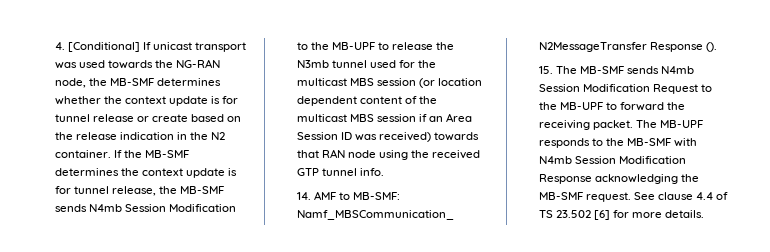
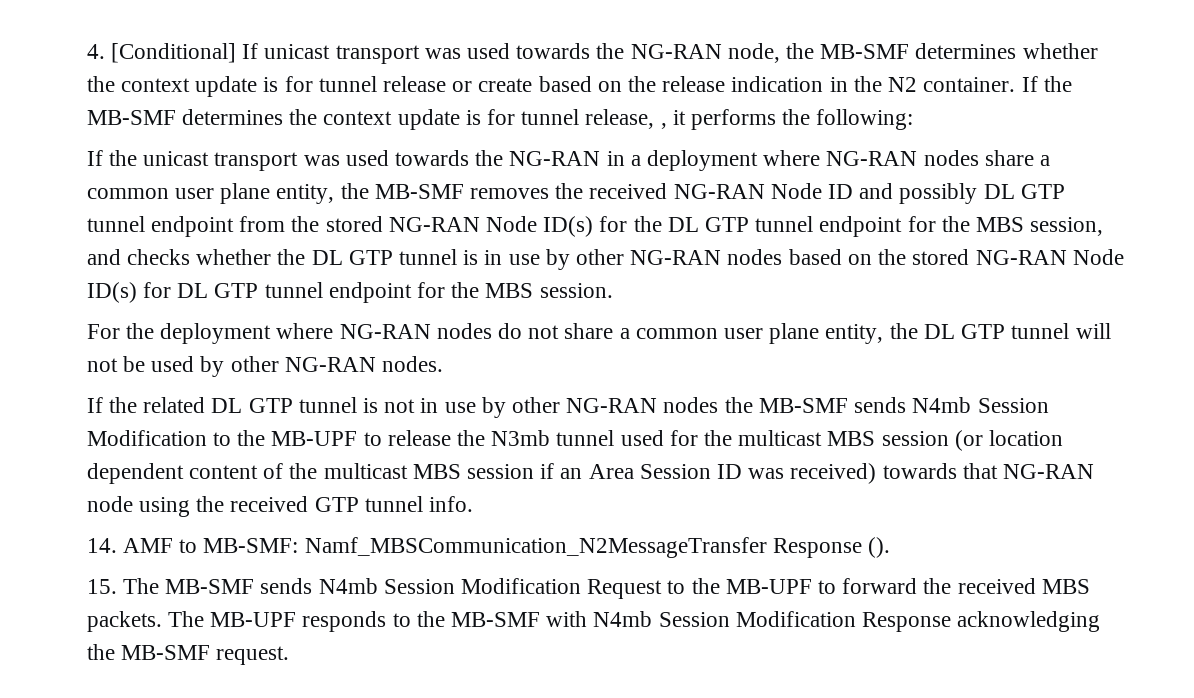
(156, 191) none -> [660,109,914,130] [86,150,1051,171] [86,183,1065,204] [86,216,1104,237] [86,249,1124,270] [86,282,613,303] [86,323,1111,344] [86,356,444,377] [86,397,719,418] , it performs the following: // If the unicast transport was used towards the NG-RAN in a deployment where NG-RAN nodes share a common user plane entity, the MB-SMF removes the received NG-RAN Node ID and possibly DL GTP tunnel endpoint from the stored NG-RAN Node ID(s) for the DL GTP tunnel endpoint for the MBS session, and checks whether the DL GTP tunnel is in use by other NG-RAN nodes based on the stored NG-RAN Node ID(s) for DL GTP tunnel endpoint for the MBS session. // For the deployment where NG-RAN nodes do not share a common user plane entity, the DL GTP tunnel will not be used by other NG-RAN nodes. // If the related DL GTP tunnel is not in use by other NG-RAN nodes
[321,149,345,158] RAN -> [1003,464,1095,479] NG-RAN
[538,120,633,130] receiving packet. -> [957,578,1090,594] [86,611,162,632] received MBS packets.
[633,192,729,200] [538,210,705,220] See clause 4.4 of TS 23.502 [6] for more details. -> (290, 655) none

